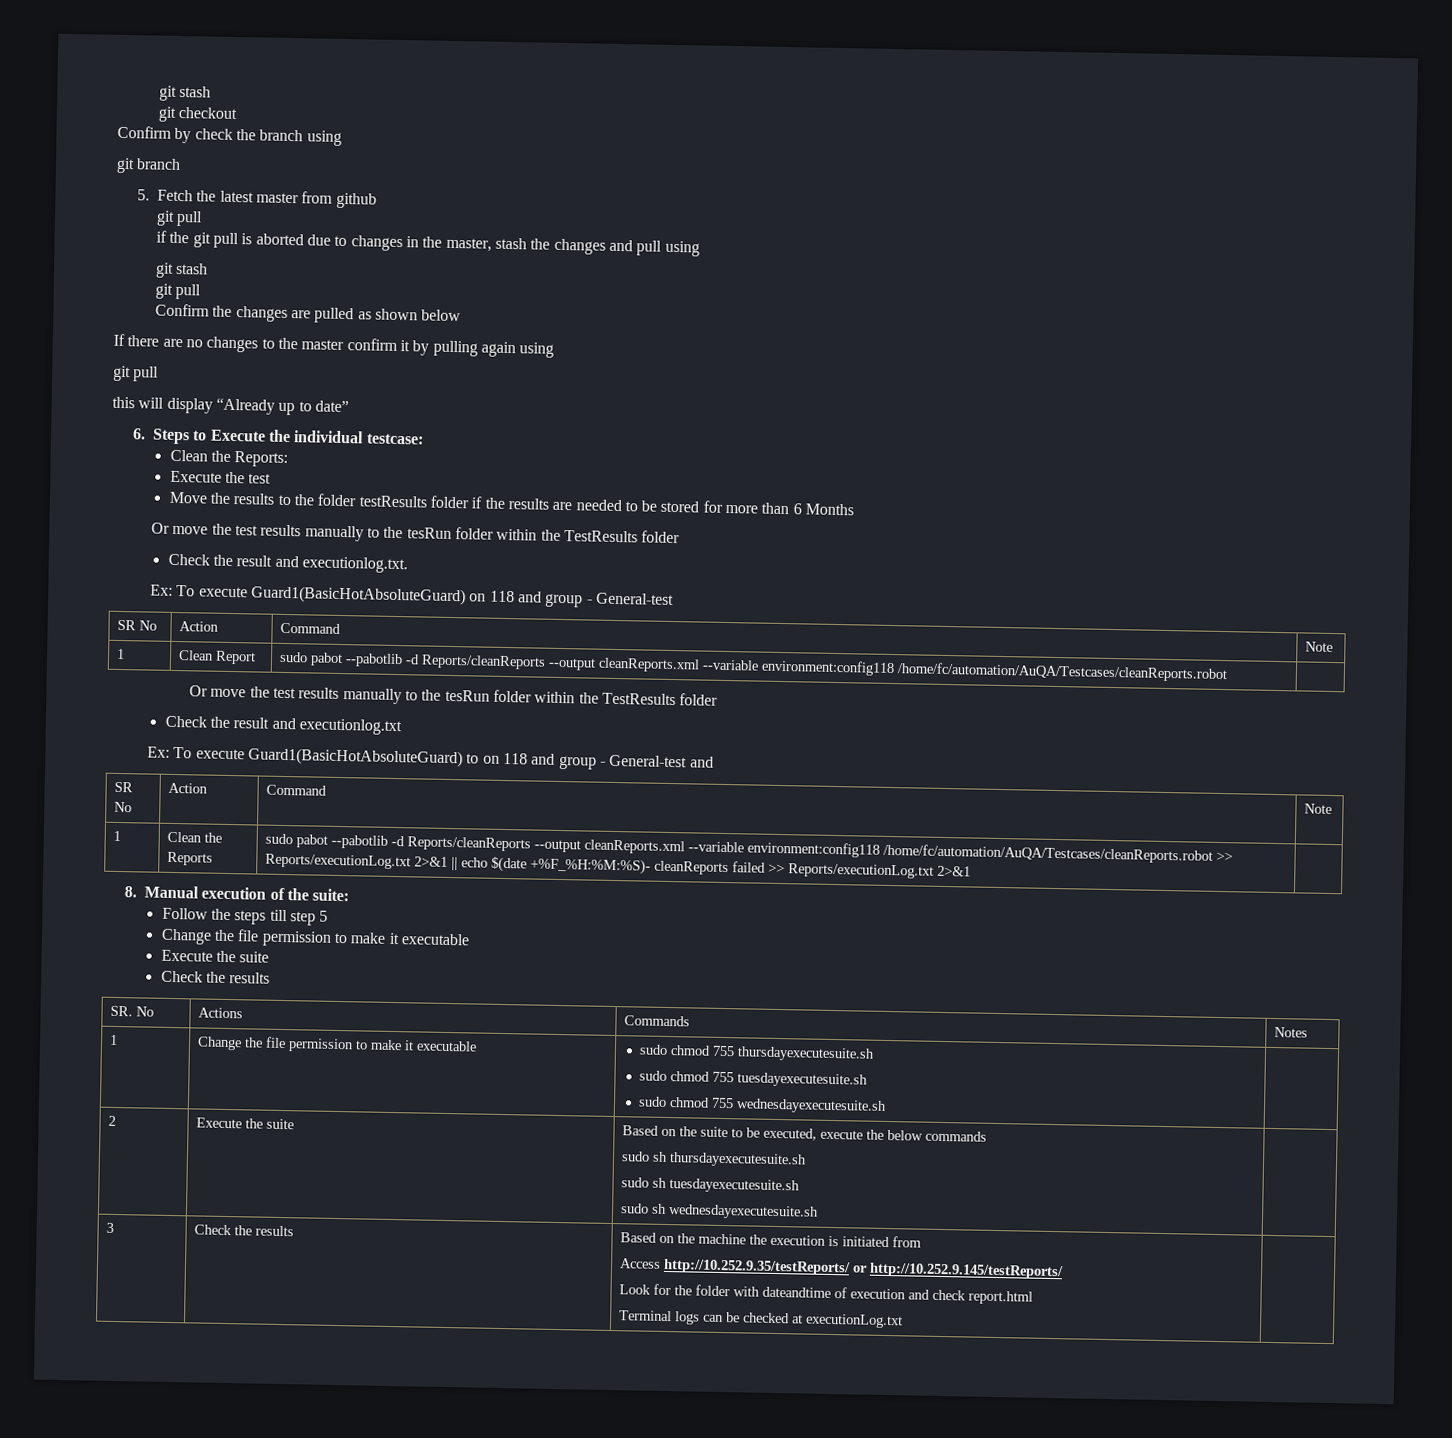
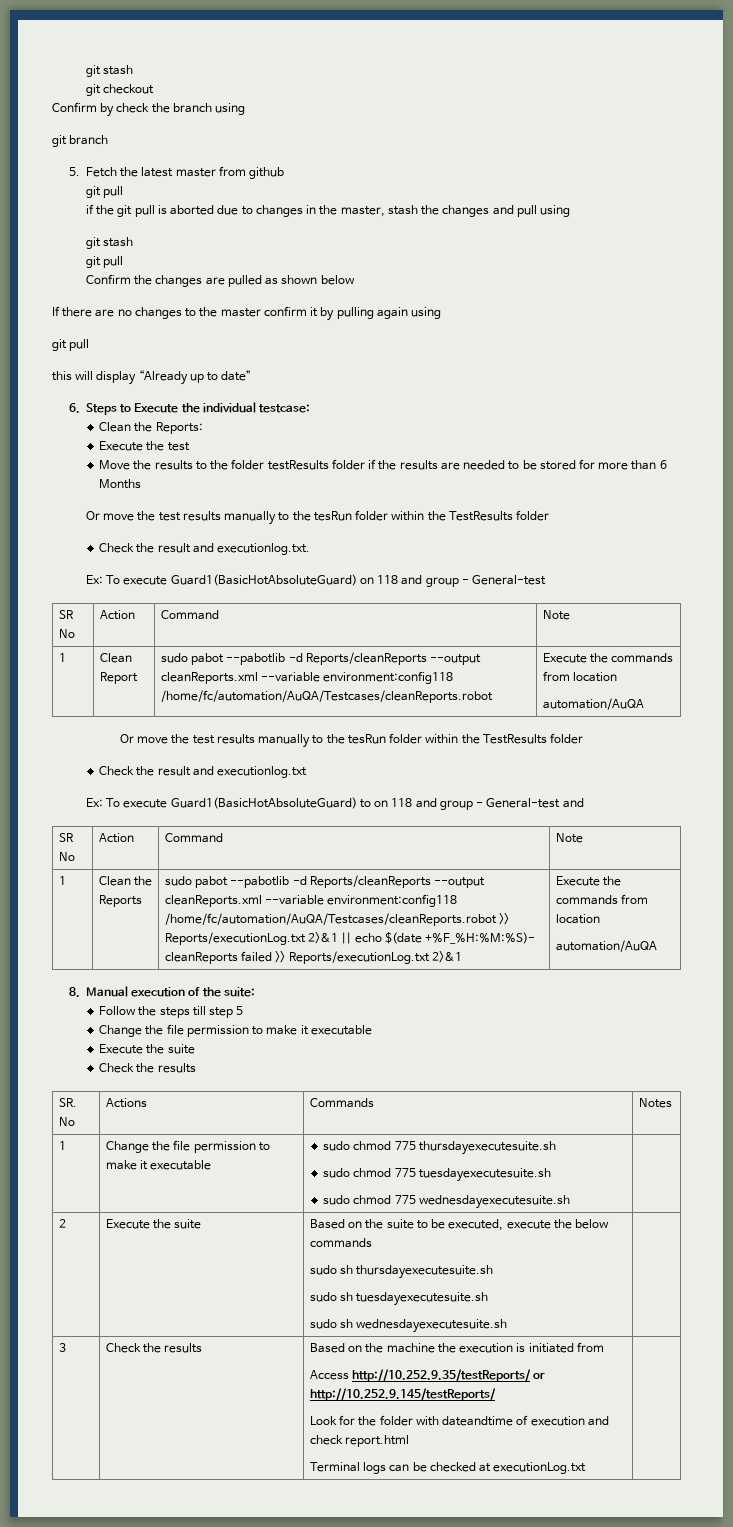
(1229, 672) none -> [542,653,674,663] [542,671,618,682] [542,698,644,710] Execute the commands from location // automation/AuQA
(972, 871) none -> [555,876,622,886] [555,894,649,905] [555,914,600,924] [555,940,657,952] Execute the commands from location // automation/AuQA
[711,1045,735,1057] 755 -> [394,1141,416,1150] 775
[711,1071,734,1083] 755 -> [394,1168,416,1177] 775
[710,1097,734,1109] 755 -> [394,1195,416,1204] 775

